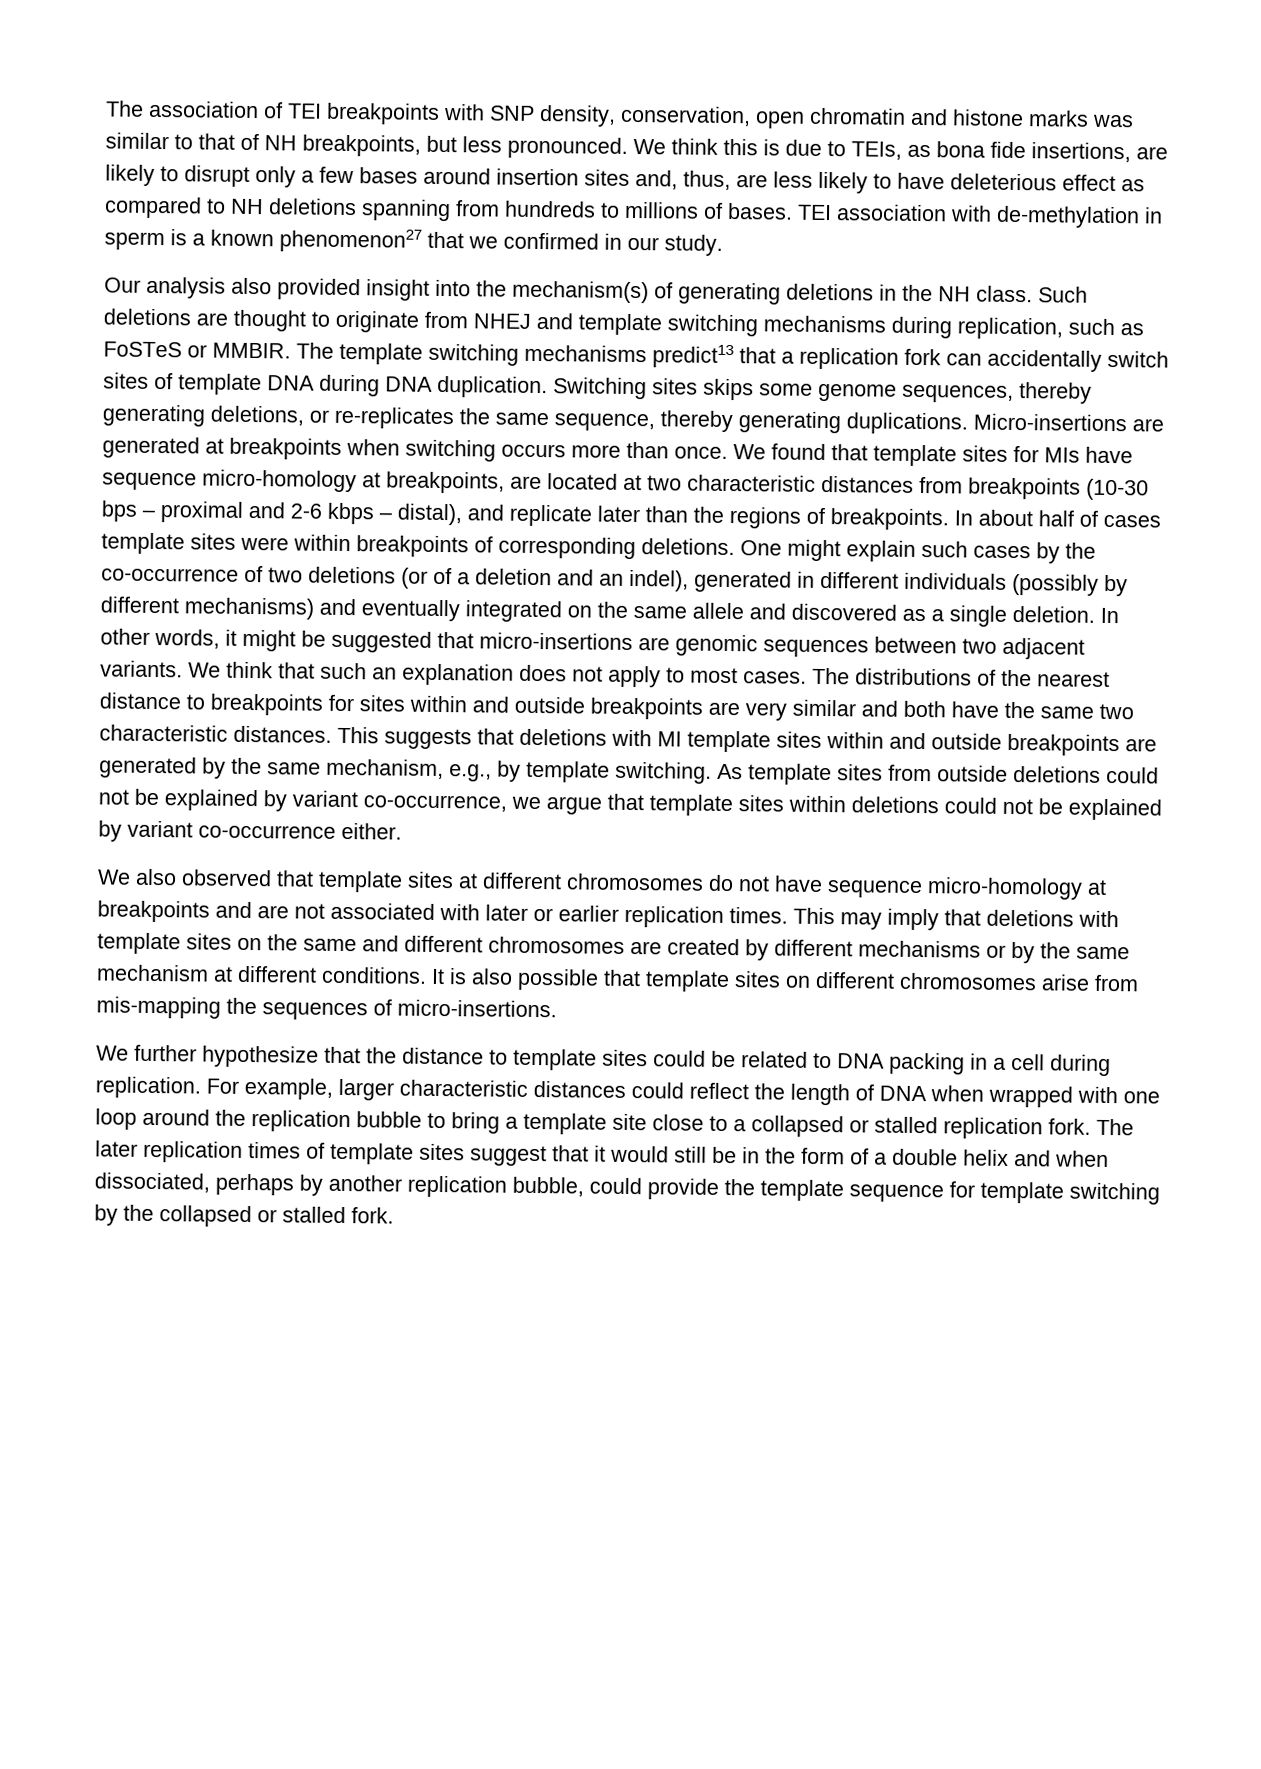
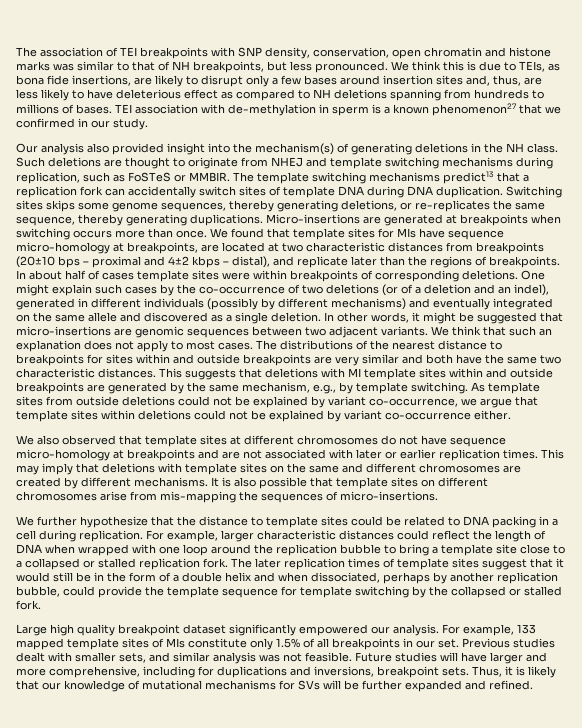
[1086,478,1149,501] (10-30 -> [16,256,55,268] (20±10
[290,503,322,519] 2-6 -> [168,256,189,265] 4±2
[858,940,1130,964] [96,964,427,984] mechanisms or by the same mechanism at different conditions. -> [134,477,208,487] mechanisms.
(394, 1215) none -> [16,624,536,636] [16,638,555,650] [16,652,547,664] [16,666,556,678] [16,680,533,692] // Large high quality breakpoint dataset significantly empowered our analysis. For example, 133 mapped template sites of MIs constitute only 1.5% of all breakpoints in our set. Previous studies dealt with smaller sets, and similar analysis was not feasible. Future studies will have larger and more comprehensive, including for duplications and inversions, breakpoint sets. Thus, it is likely that our knowledge of mutational mechanisms for SVs will be further expanded and refined.

